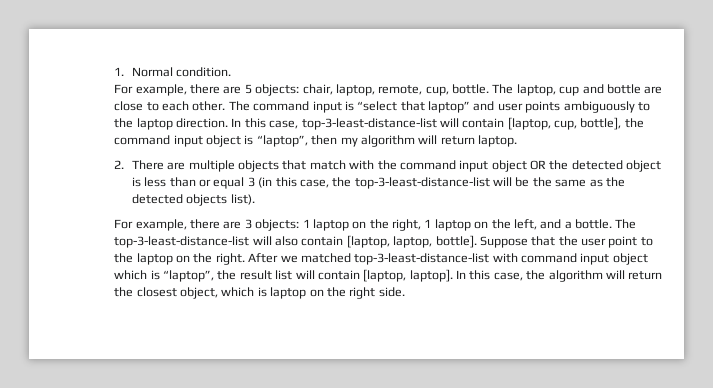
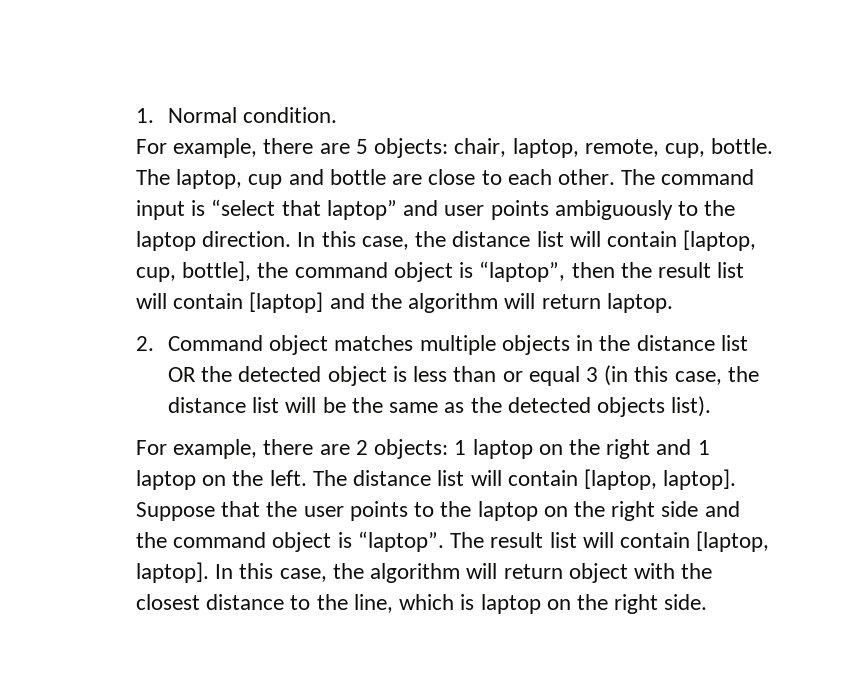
[301,118,437,130] top-3-least-distance-list -> [415,231,564,247] the distance list
[173,135,203,147] input -> (388, 270) none
[340,137,358,147] my -> [620,262,745,278] [136,292,402,313] the result list will contain [laptop] and the
[131,160,527,172] There are multiple objects that match with the command input object -> [168,335,748,355] Command object matches multiple objects in the distance list
[354,177,490,189] top-3-least-distance-list -> [168,397,280,413] distance list
[244,219,252,229] 3 -> [355,440,368,455] 2
[392,219,637,231] [114,235,477,248] right, 1 laptop on the left, and a bottle. The top-3-least-distance-list will also contain [laptop, laptop, bottle]. -> [606,439,710,459] [136,469,737,490] right and 1 laptop on the left. The distance list will contain [laptop, laptop].
[608,236,638,248] point -> [349,501,408,521] points
[215,253,648,265] [114,270,237,282] right. After we matched top-3-least-distance-list with command input object which is “laptop”, the -> [611,501,740,521] [136,531,485,552] right side and the command object is “laptop”. The
[114,287,219,299] the closest object, -> [568,563,713,583] [136,594,393,613] object with the closest distance to the line,

